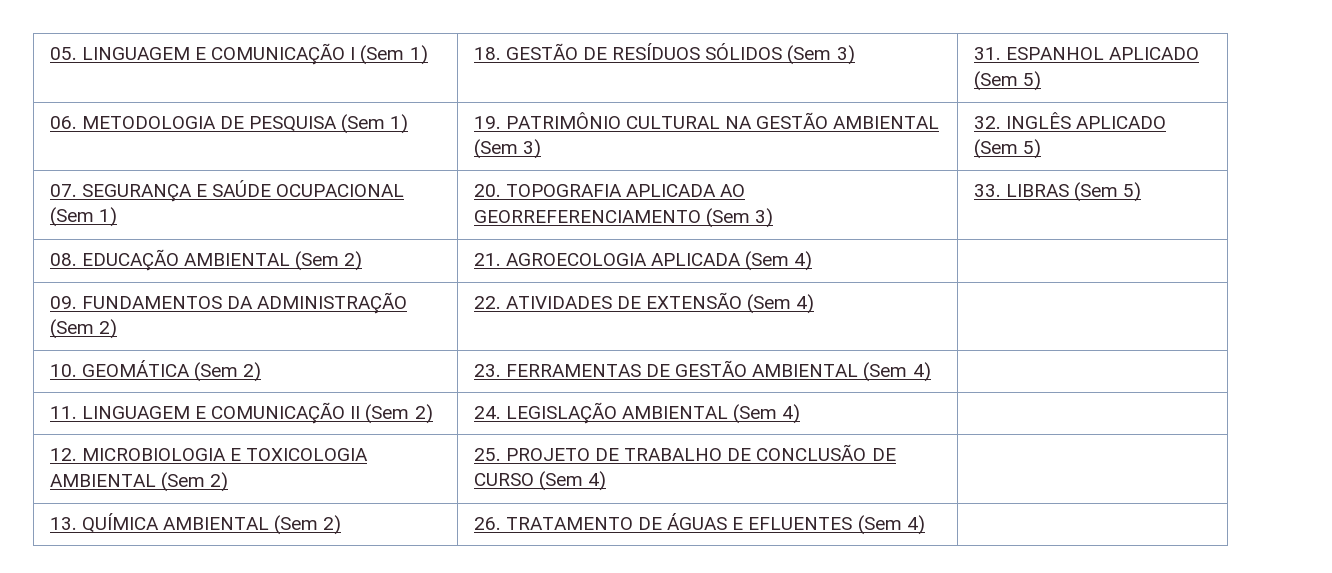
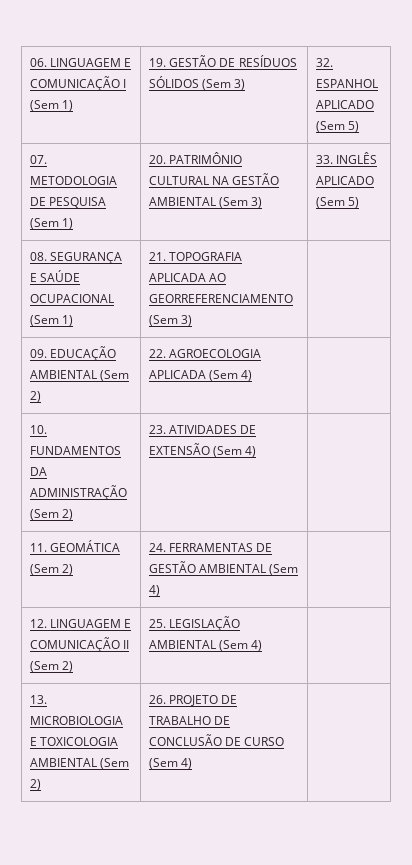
[49,47,77,60] 05. -> [29,58,47,67] 06.
[473,47,501,60] 18. -> [148,58,166,67] 19.
[973,47,1001,60] 31. -> [315,58,333,67] 32.
[49,116,77,129] 06. -> [29,155,47,164] 07.
[473,116,501,129] 19. -> [148,155,166,164] 20.
[973,116,1001,129] 32. -> [315,155,333,164] 33.
[49,184,77,197] 07. -> [29,252,47,261] 08.
[473,184,501,197] 20. -> [148,252,166,261] 21.
[973,182,1142,202] [49,253,77,266] 33. LIBRAS (Sem 5) // 08. -> [29,349,47,358] // 09.
[473,253,501,266] 21. -> [148,349,166,358] 22.
[49,296,77,309] 09. -> [29,425,47,434] 10.
[473,296,501,309] 22. -> [148,425,166,434] 23.
[49,364,77,377] 10. -> [29,543,47,552] 11.
[473,364,501,377] 23. -> [148,543,166,552] 24.
[49,406,77,419] 11. -> [29,619,47,628] 12.
[473,406,501,419] 24. -> [148,619,166,628] 25.
[49,448,77,461] 12. -> [29,695,47,704] 13.
[473,448,501,461] 25. -> [148,695,166,704] 26.
[49,513,342,535] [473,513,925,535] // 13. QUÍMICA AMBIENTAL (Sem 2) | 26. TRATAMENTO DE ÁGUAS E EFLUENTES (Sem 4) | -> (193, 763) none

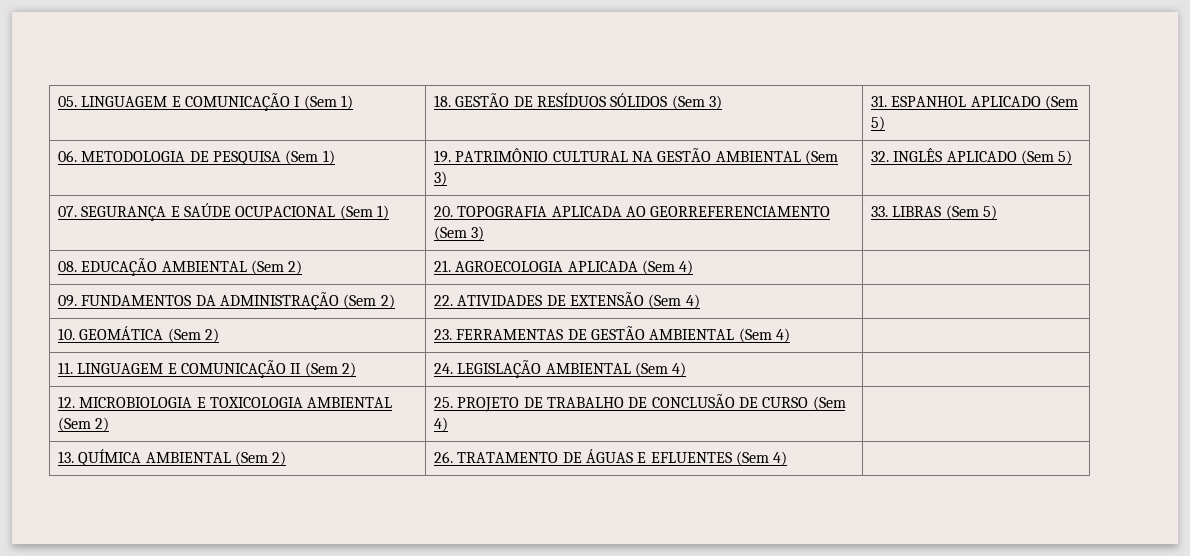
[29,58,47,67] 06. -> [57,96,77,107] 05.
[148,58,166,67] 19. -> [433,95,451,107] 18.
[315,58,333,67] 32. -> [870,95,887,107] 31.
[29,155,47,164] 07. -> [57,150,77,162] 06.
[148,155,166,164] 20. -> [433,150,451,163] 19.
[315,155,333,164] 33. -> [870,151,889,162] 32.
[29,252,47,261] 08. -> [57,206,77,217] 07.
[148,252,166,261] 21. -> [433,206,453,217] 20.
[29,349,47,358] // 09. -> [870,205,997,220] [57,261,77,272] 33. LIBRAS (Sem 5) // 08.
[148,349,166,358] 22. -> [433,260,451,272] 21.
[29,425,47,434] 10. -> [57,295,77,307] 09.
[148,425,166,434] 23. -> [433,295,453,306] 22.
[29,543,47,552] 11. -> [57,328,75,340] 10.
[148,543,166,552] 24. -> [433,329,452,340] 23.
[29,619,47,628] 12. -> [57,362,73,374] 11.
[148,619,166,628] 25. -> [433,363,453,374] 24.
[29,695,47,704] 13. -> [57,396,75,408] 12.
[148,695,166,704] 26. -> [433,397,453,408] 25.
(193, 763) none -> [57,449,287,466] [433,449,788,466] // 13. QUÍMICA AMBIENTAL (Sem 2) | 26. TRATAMENTO DE ÁGUAS E EFLUENTES (Sem 4) |

